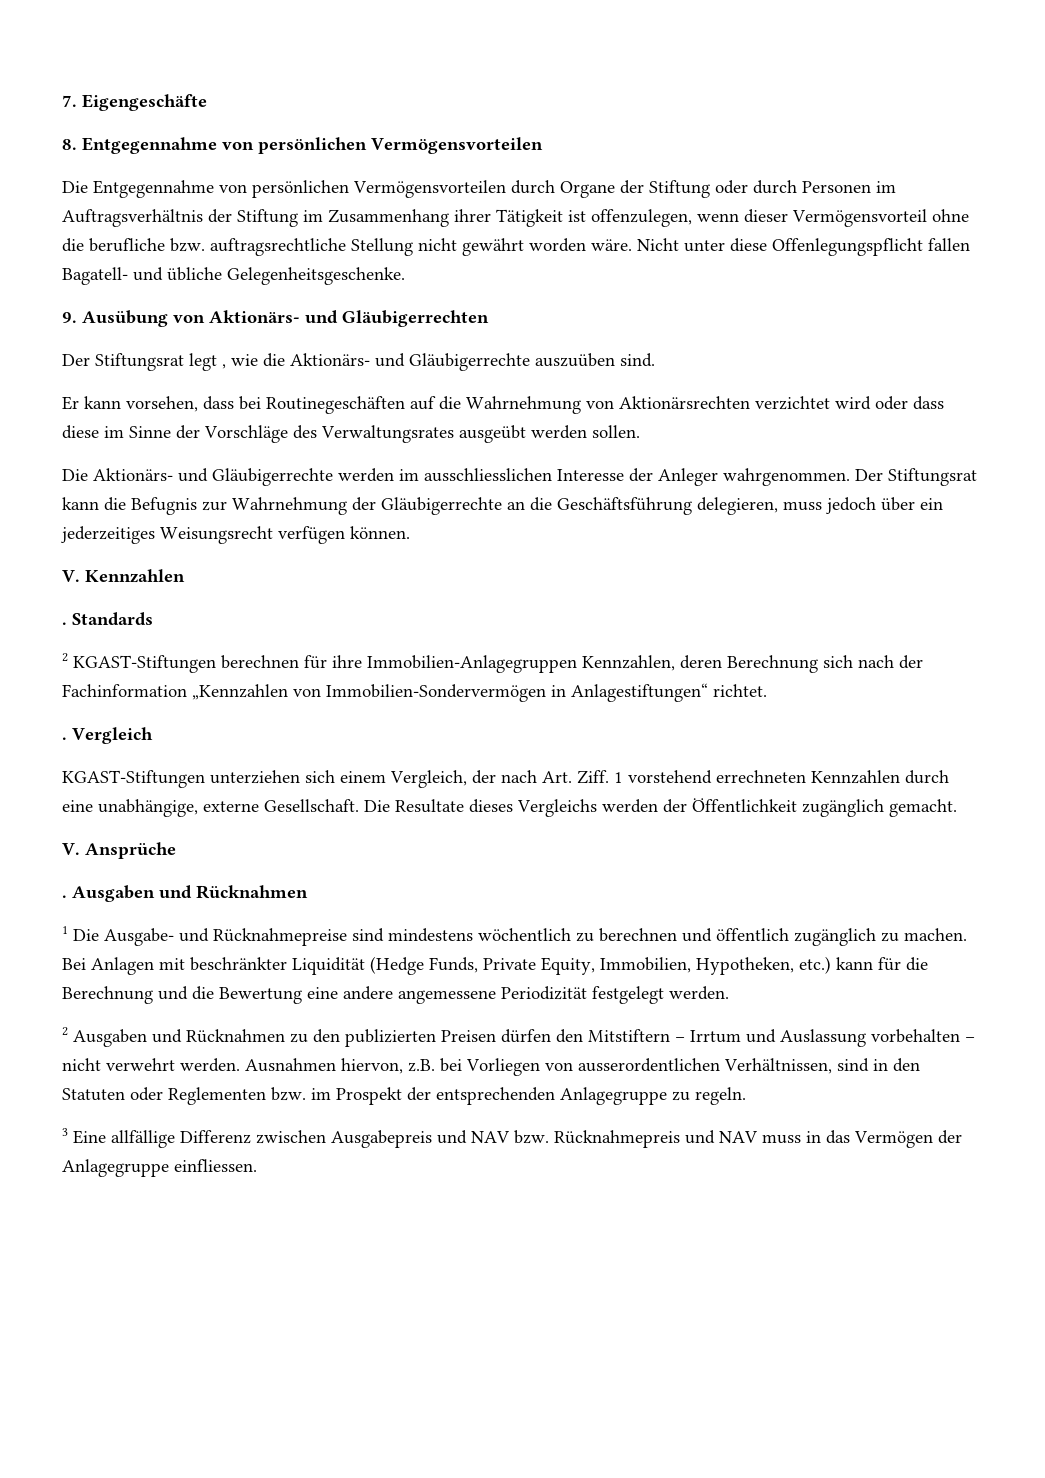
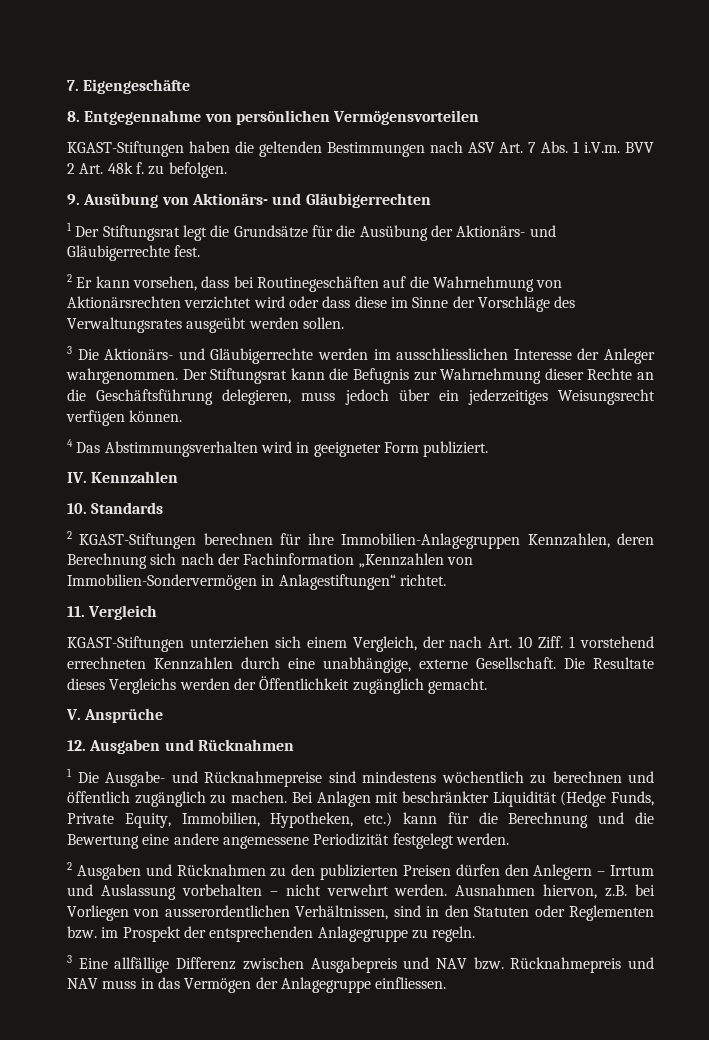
[62,180,896,198] [62,209,969,227] [62,238,970,256] [62,267,405,285] Die Entgegennahme von persönlichen Vermögensvorteilen durch Organe der Stiftung oder durch Personen im Auftragsverhältnis der Stiftung im Zusammenhang ihrer Tätigkeit ist offenzulegen, wenn dieser Vermögensvorteil ohne die berufliche bzw. auftragsrechtliche Stellung nicht gewährt worden wäre. Nicht unter diese Offenlegungspflicht fallen Bagatell- und übliche Gelegenheitsgeschenke. -> [67,141,654,157] [67,162,227,178] KGAST-Stiftungen haben die geltenden Bestimmungen nach ASV Art. 7 Abs. 1 i.V.m. BVV 2 Art. 48k f. zu befolgen.
(489, 318) none -> [67,222,72,231] 1
[222,353,655,371] , wie die Aktionärs- und Gläubigerrechte auszuüben sind. // -> [210,225,556,241] [67,245,201,261] [67,274,72,282] die Grundsätze für die Ausübung der Aktionärs- und Gläubigerrechte fest. // 2
(640, 431) none -> [67,346,72,354] 3
[352,497,502,515] der Gläubigerrechte -> [544,368,633,380] dieser Rechte
[62,570,80,582] V. -> [67,439,489,457] [67,472,87,483] 4 Das Abstimmungsverhalten wird in geeigneter Form publiziert. // IV.
[62,622,67,625] . -> [67,503,87,514] 10.
[62,737,67,740] . -> [67,606,85,617] 11.
(572, 777) none -> [518,636,533,648] 10
[62,895,67,898] . -> [67,740,86,751] 12.
[588,1029,670,1042] Mitstiftern -> [533,864,593,880] Anlegern

